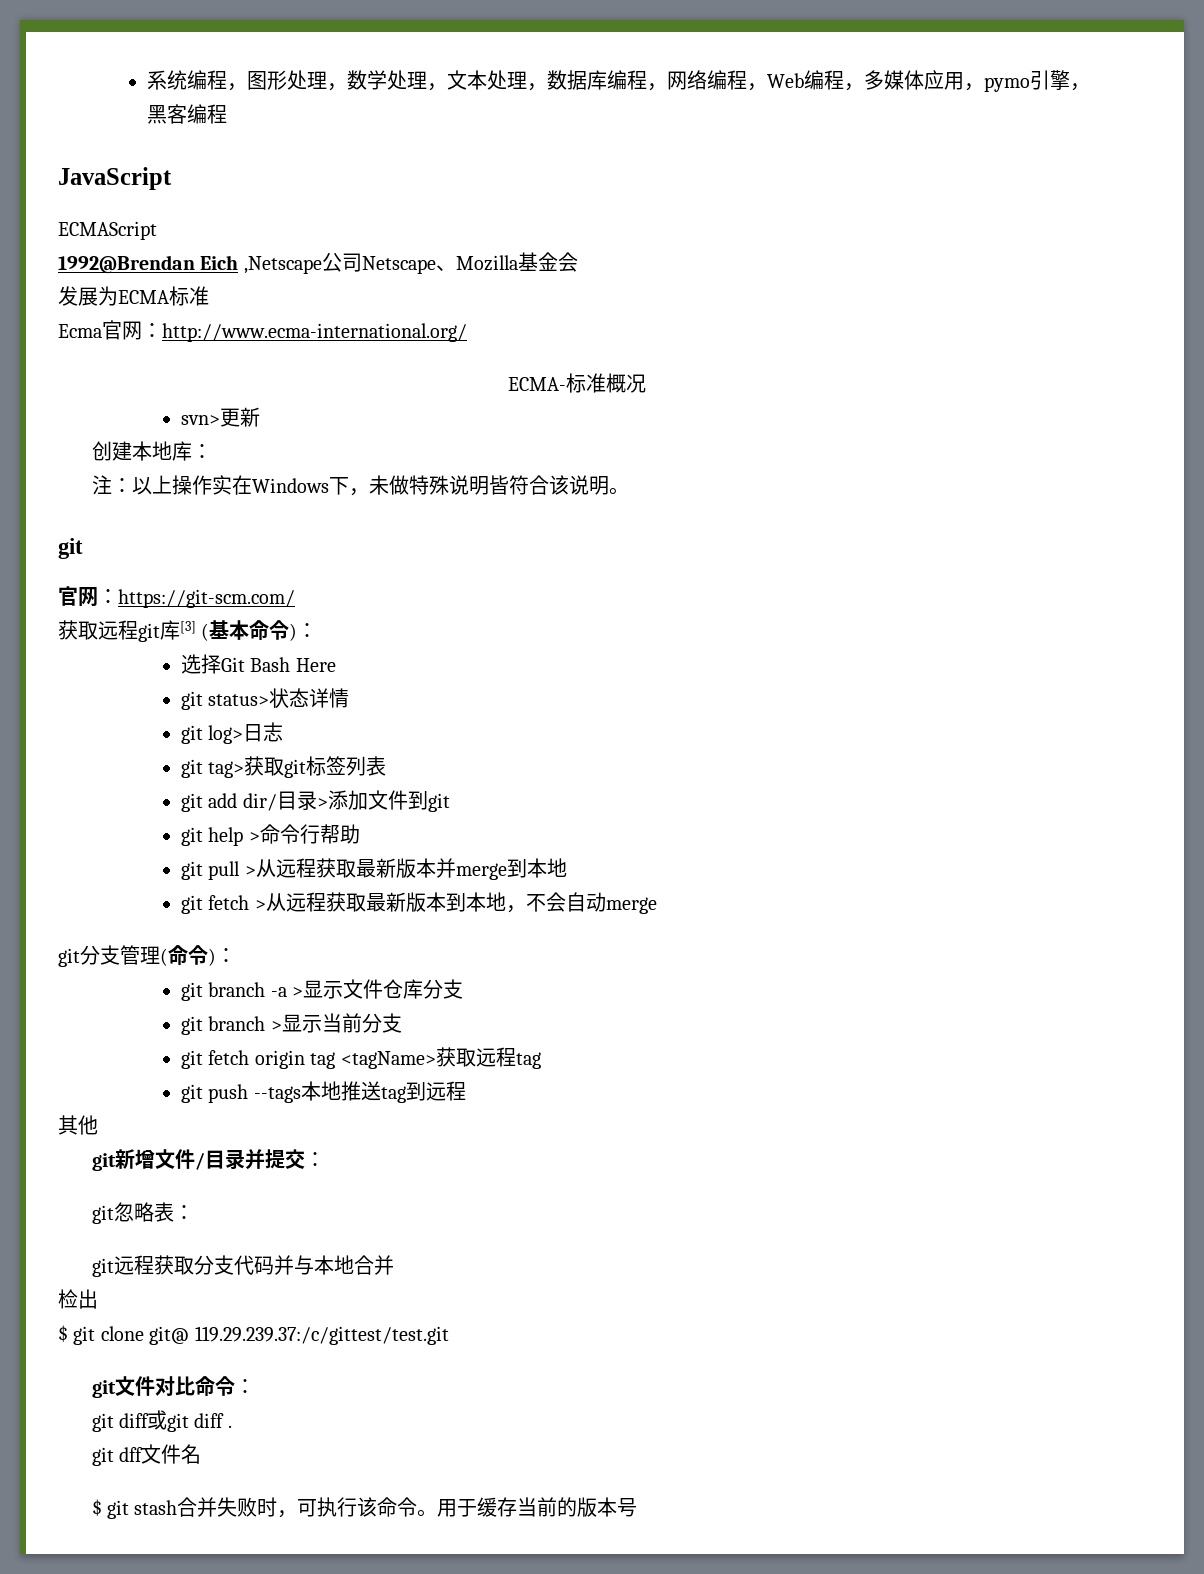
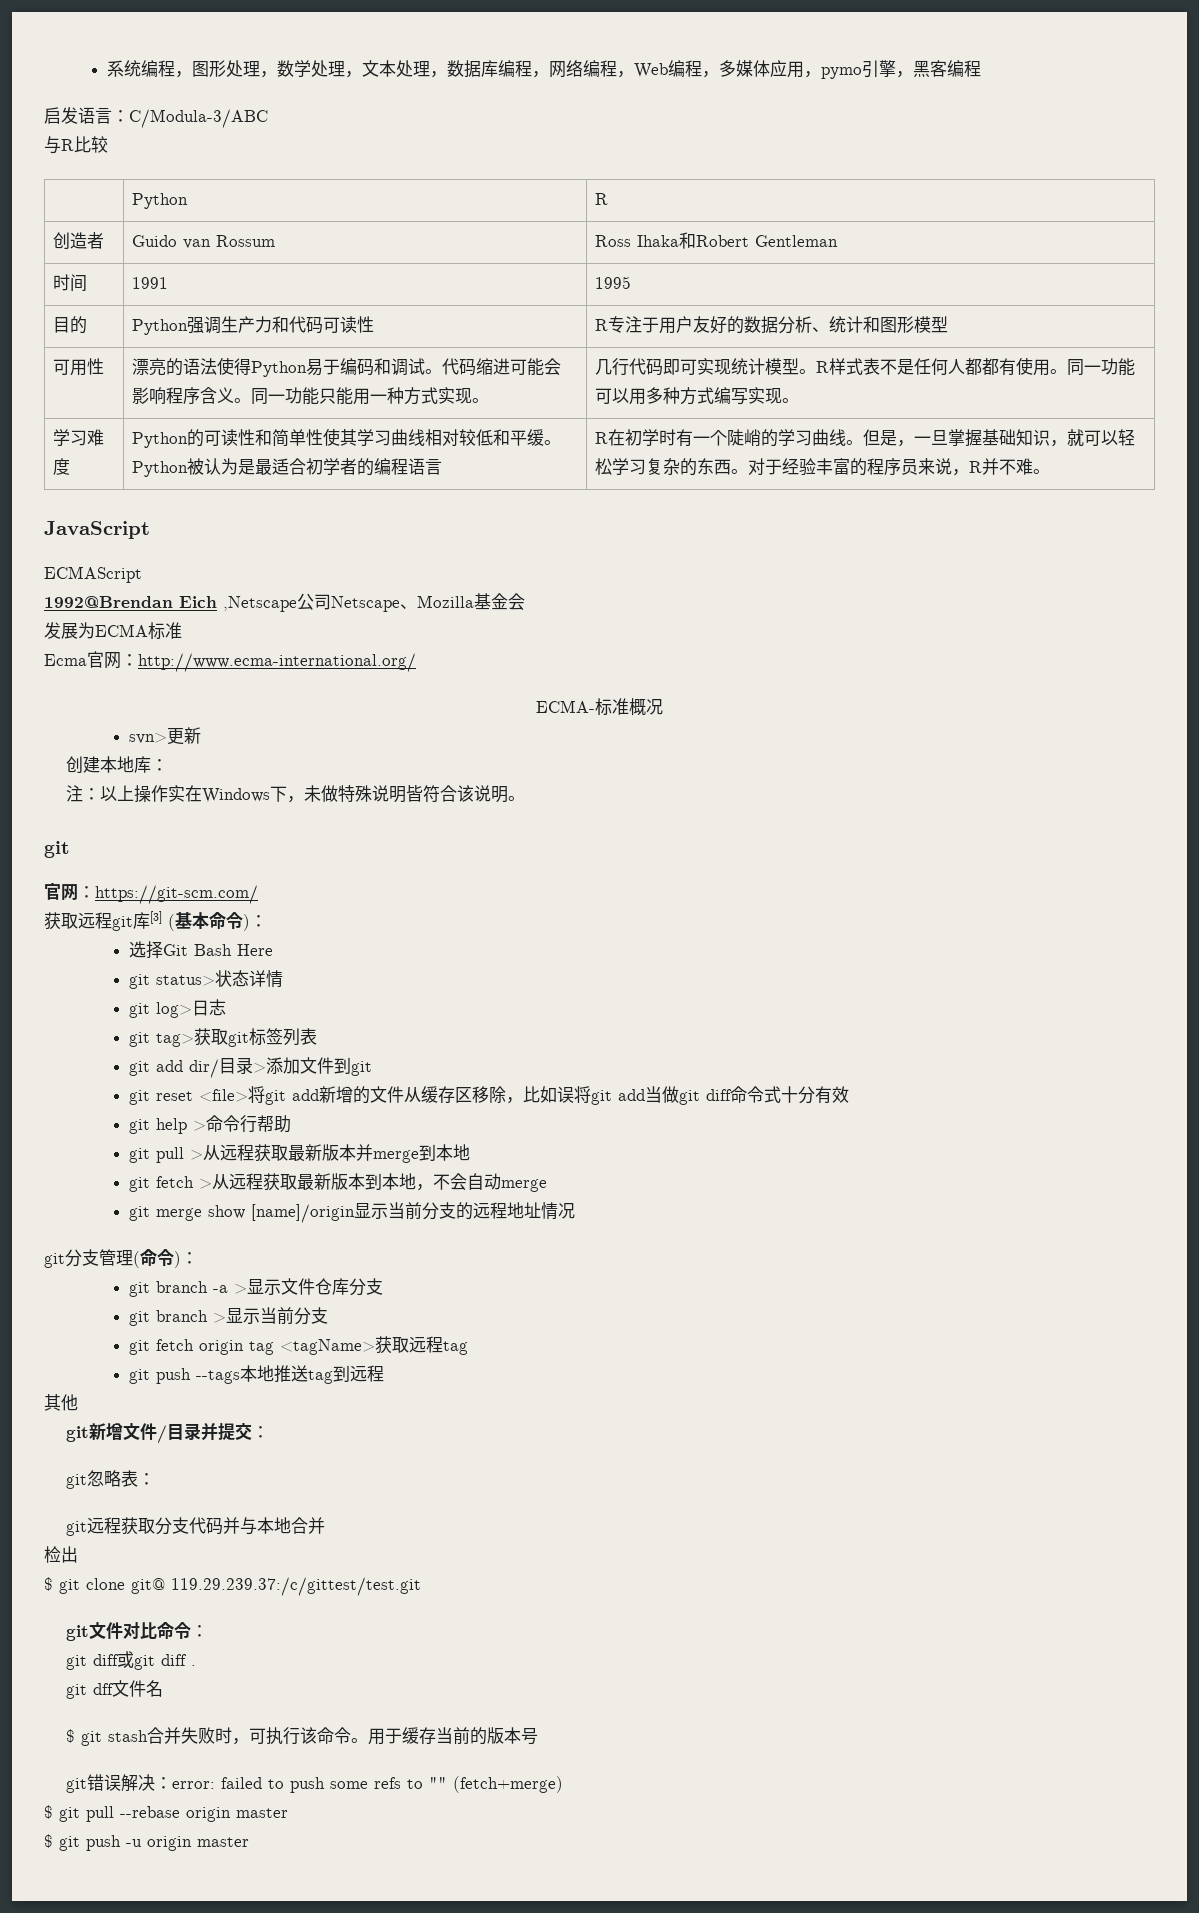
(228, 114) none -> [44,107,268,128] [44,136,108,154] [132,193,189,209] [595,193,609,205] [53,232,105,250] [132,235,276,249] [595,232,839,249] [53,274,88,292] [132,277,169,289] [595,276,632,289] [53,316,88,334] [132,316,375,335] [595,316,949,334] [53,358,105,376] [132,357,562,377] [132,387,490,405] [595,357,1136,376] [595,387,800,405] [53,429,105,446] [53,458,71,475] [132,428,562,448] [132,458,443,477] [595,429,1136,447] [595,458,1051,476] // 启发语言：C/Modula-3/ABC // 与R比较 // | Python | R // 创造者 | Guido van Rossum | Ross Ihaka和Robert Gentleman // 时间 | 1991 | 1995 // 目的 | Python强调生产力和代码可读性 | R专注于用户友好的数据分析、统计和图形模型 // 可用性 | 漂亮的语法使得Python易于编码和调试。代码缩进可能会影响程序含义。同一功能只能用一种方式实现。 | 几行代码即可实现统计模型。R样式表不是任何人都都有使用。同一功能可以用多种方式编写实现。 // 学习难度 | Python的可读性和简单性使其学习曲线相对较低和平缓。Python被认为是最适合初学者的编程语言 | R在初学时有一个陡峭的学习曲线。但是，一旦掌握基础知识，就可以轻松学习复杂的东西。对于经验丰富的程序员来说，R并不难。
(450, 802) none -> [129,1086,850,1105] // git reset <file>将git add新增的文件从缓存区移除，比如误将git add当做git diff命令式十分有效
(657, 905) none -> [129,1202,576,1223] // git merge show [name]/origin显示当前分支的远程地址情况
(638, 1507) none -> [66,1774,564,1793] [44,1805,288,1822] [44,1834,249,1851] // git错误解决：error: failed to push some refs to "" (fetch+merge) // $ git pull --rebase origin master // $ git push -u origin master

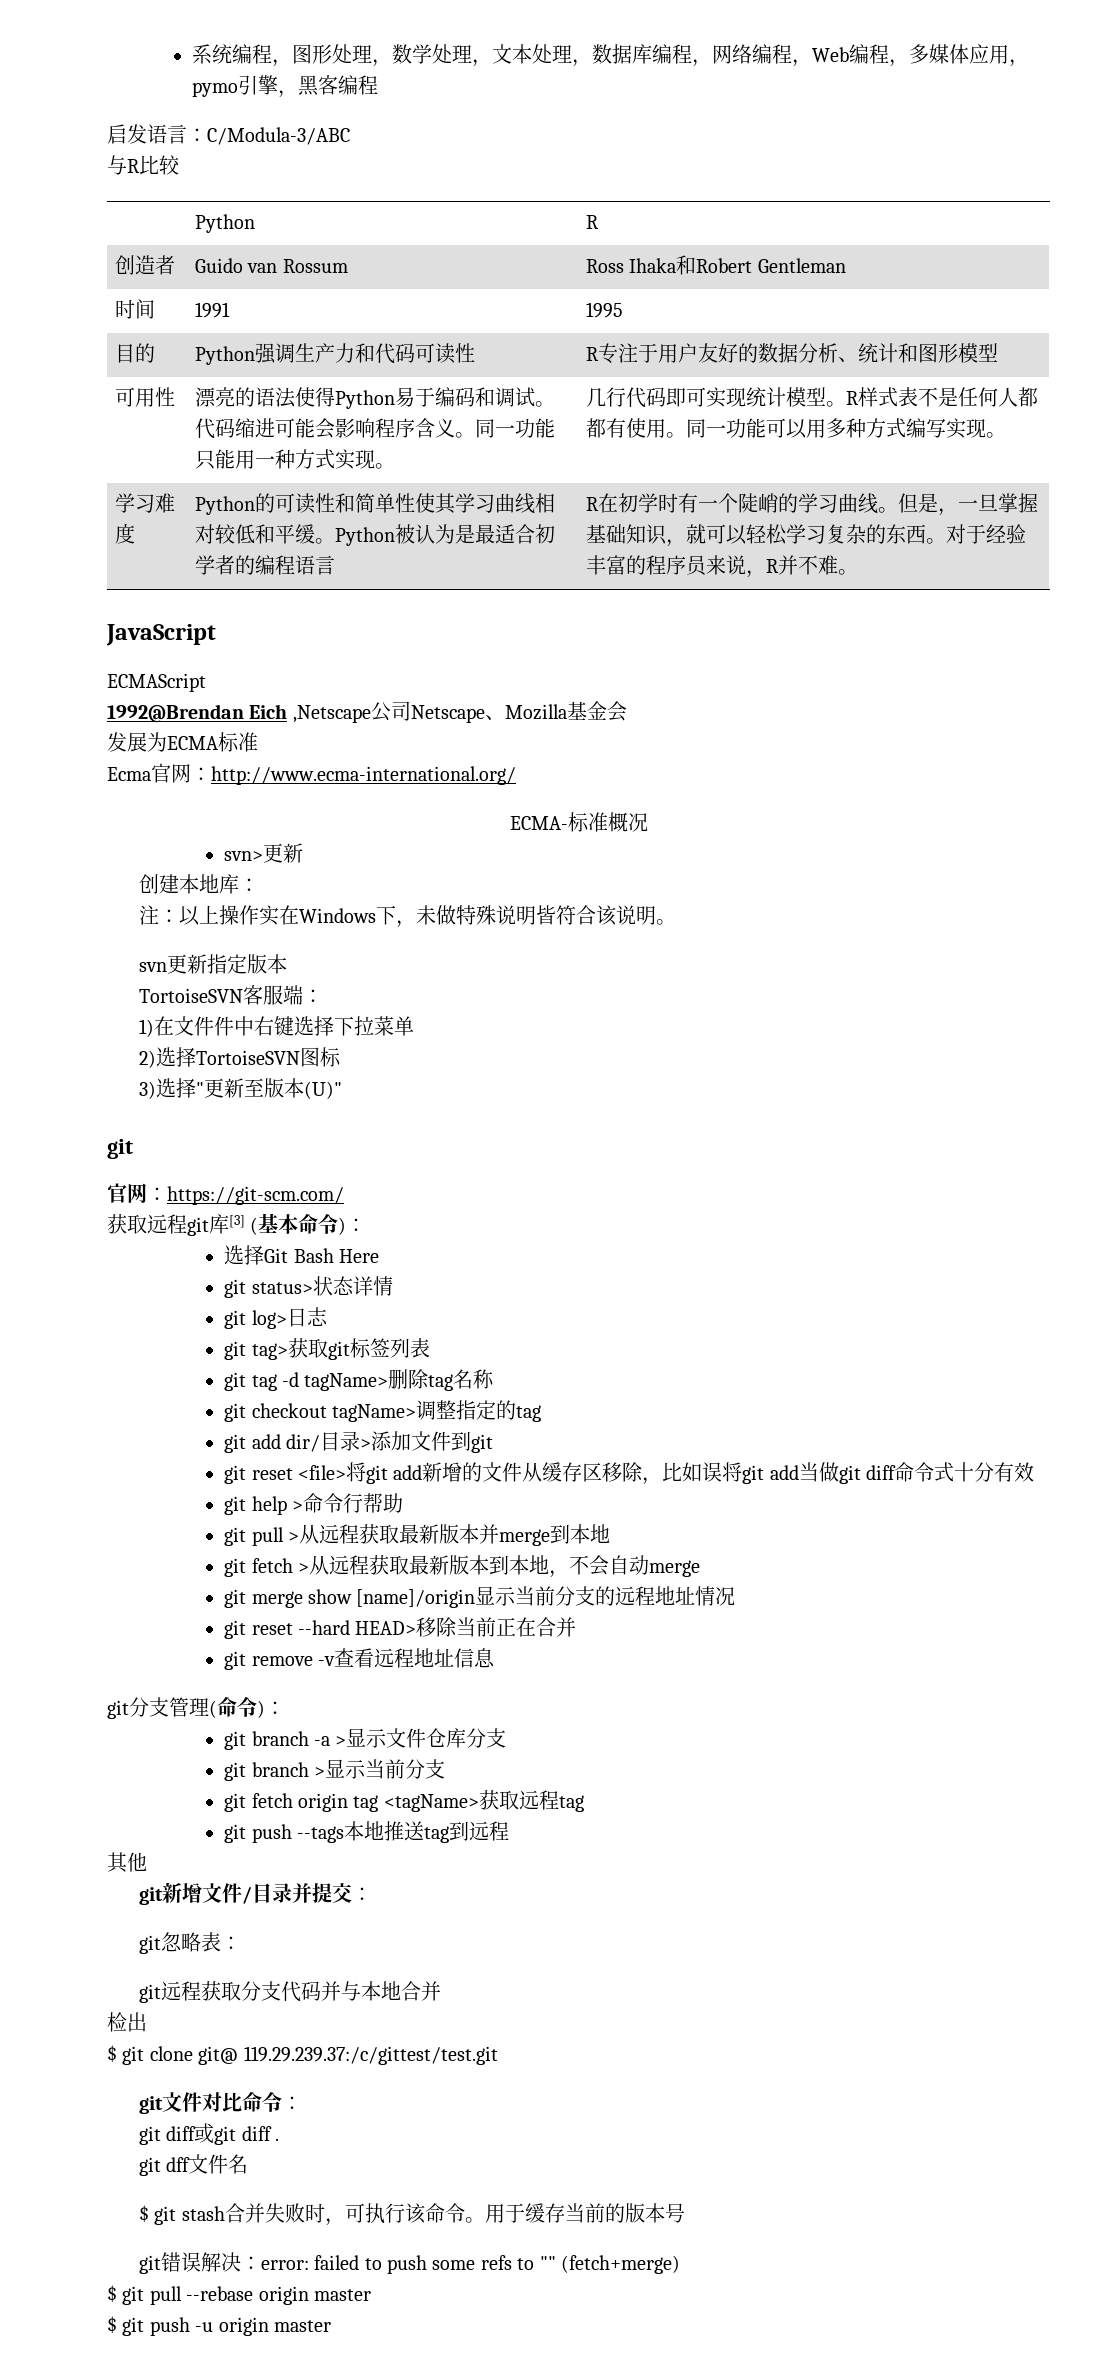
(526, 798) none -> [138,954,287,974] [138,985,323,1005] [138,1016,414,1037] [138,1047,341,1068] [138,1078,342,1099] // svn更新指定版本 // TortoiseSVN客服端： // 1)在文件件中右键选择下拉菜单 // 2)选择TortoiseSVN图标 // 3)选择"更新至版本(U)"
(318, 1036) none -> [224,1369,495,1391] [224,1400,541,1422] // git tag -d tagName>删除tag名称 // git checkout tagName>调整指定的tag
(576, 1211) none -> [224,1617,577,1639] [224,1648,495,1670] // git reset --hard HEAD>移除当前正在合并 // git remove -v查看远程地址信息

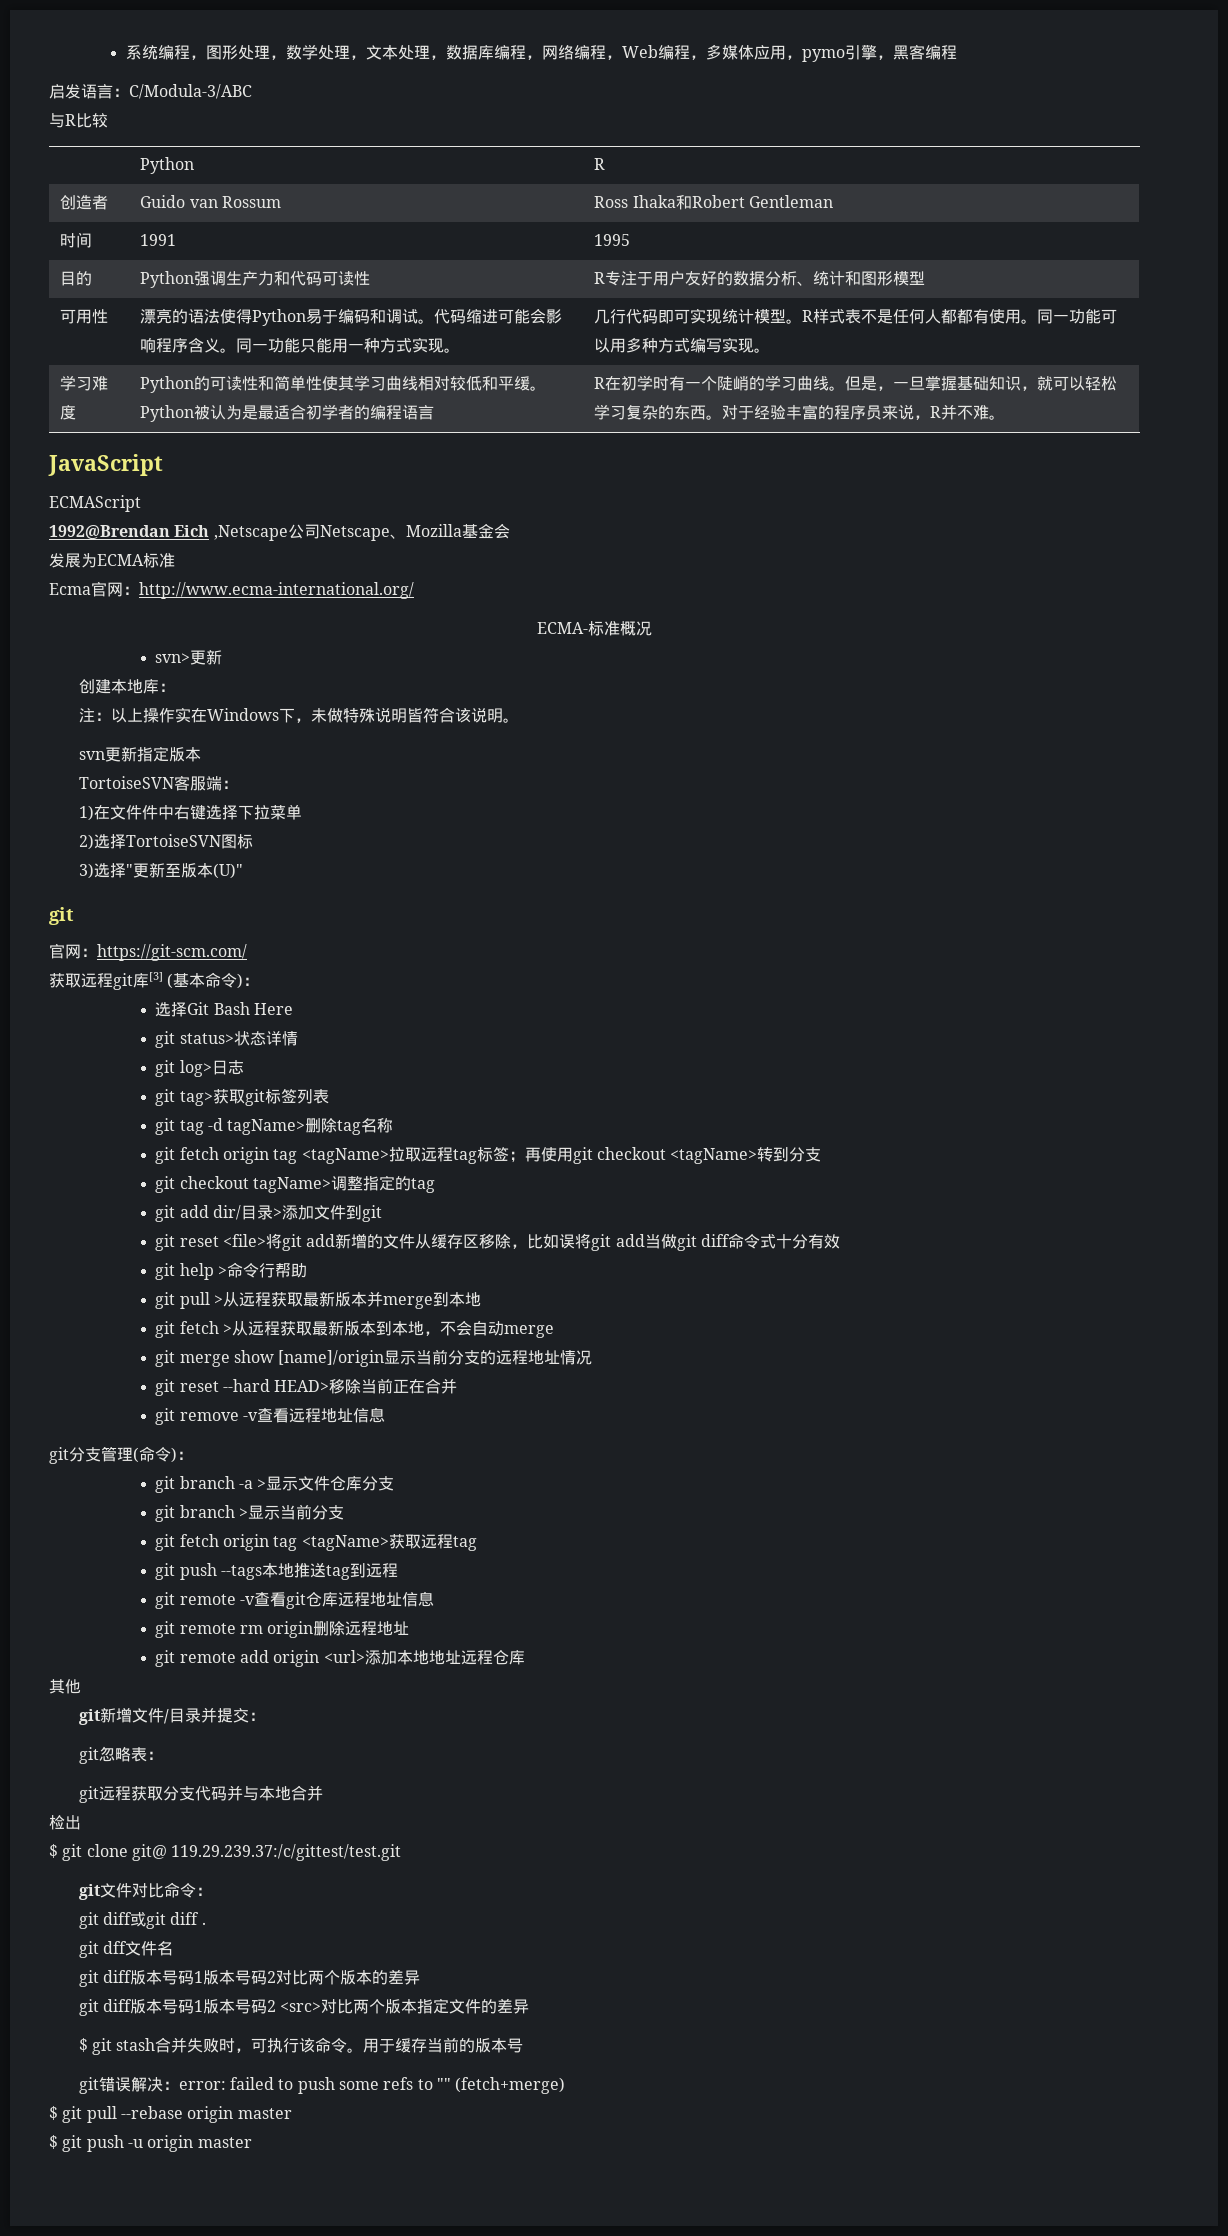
(495, 1379) none -> [155,1146,822,1164] // git fetch origin tag <tagName>拉取远程tag标签；再使用git checkout <tagName>转到分支
(509, 1831) none -> [155,1591,435,1609] [155,1621,410,1638] [155,1650,525,1667] // git remote -v查看git仓库远程地址信息 // git remote rm origin删除远程地址 // git remote add origin <url>添加本地地址远程仓库
(249, 2164) none -> [78,1969,420,1987] [78,1998,530,2016] // git diff版本号码1版本号码2对比两个版本的差异 // git diff版本号码1版本号码2 <src>对比两个版本指定文件的差异

